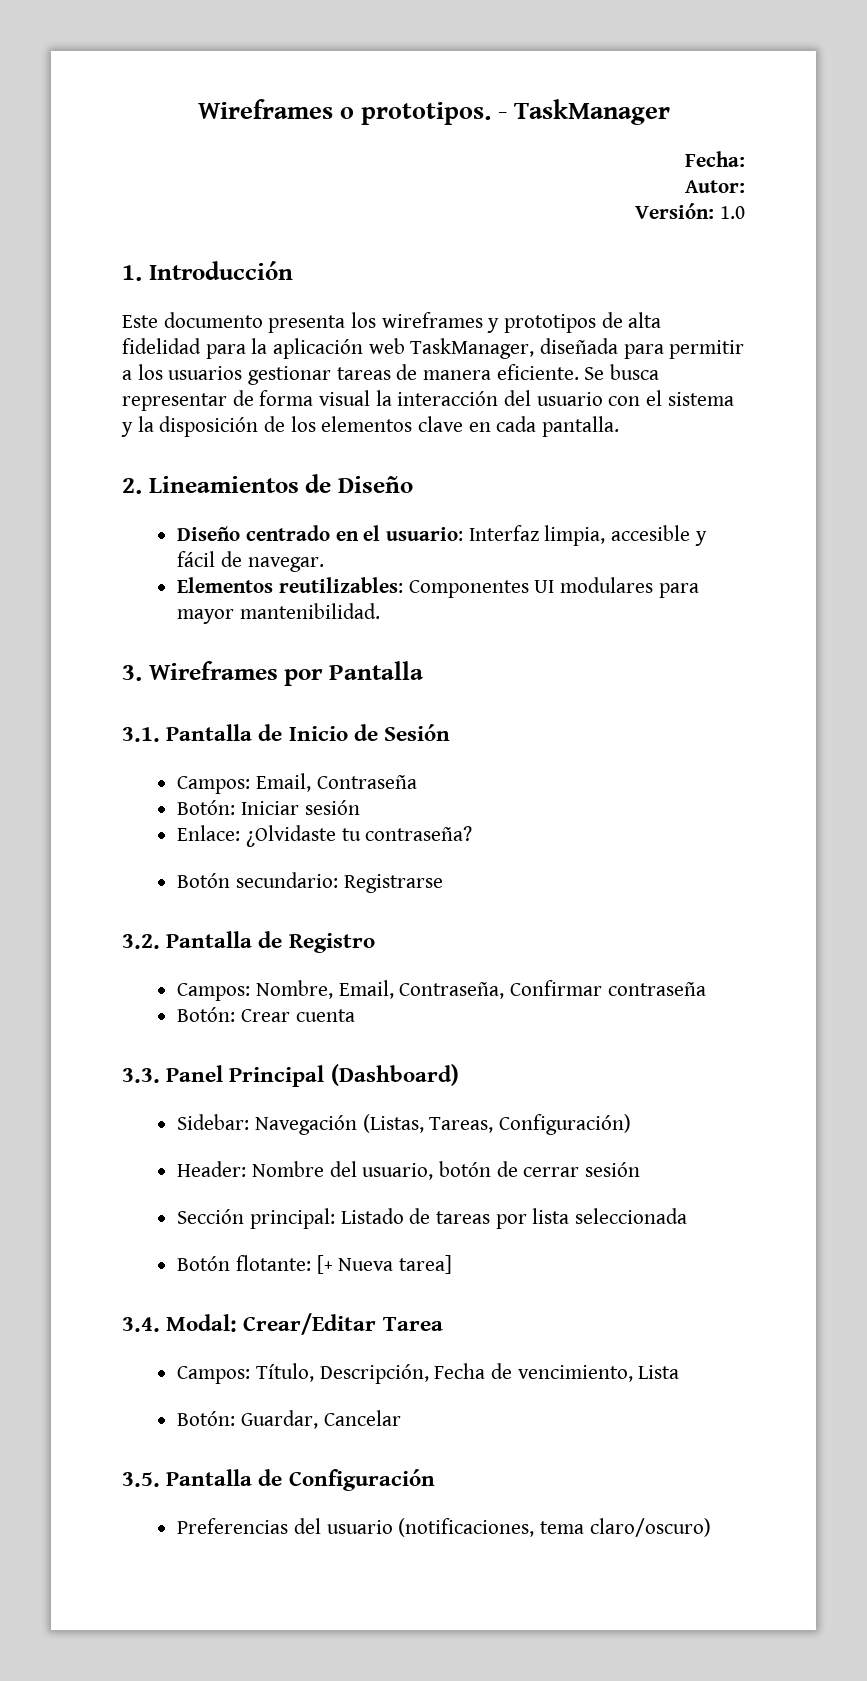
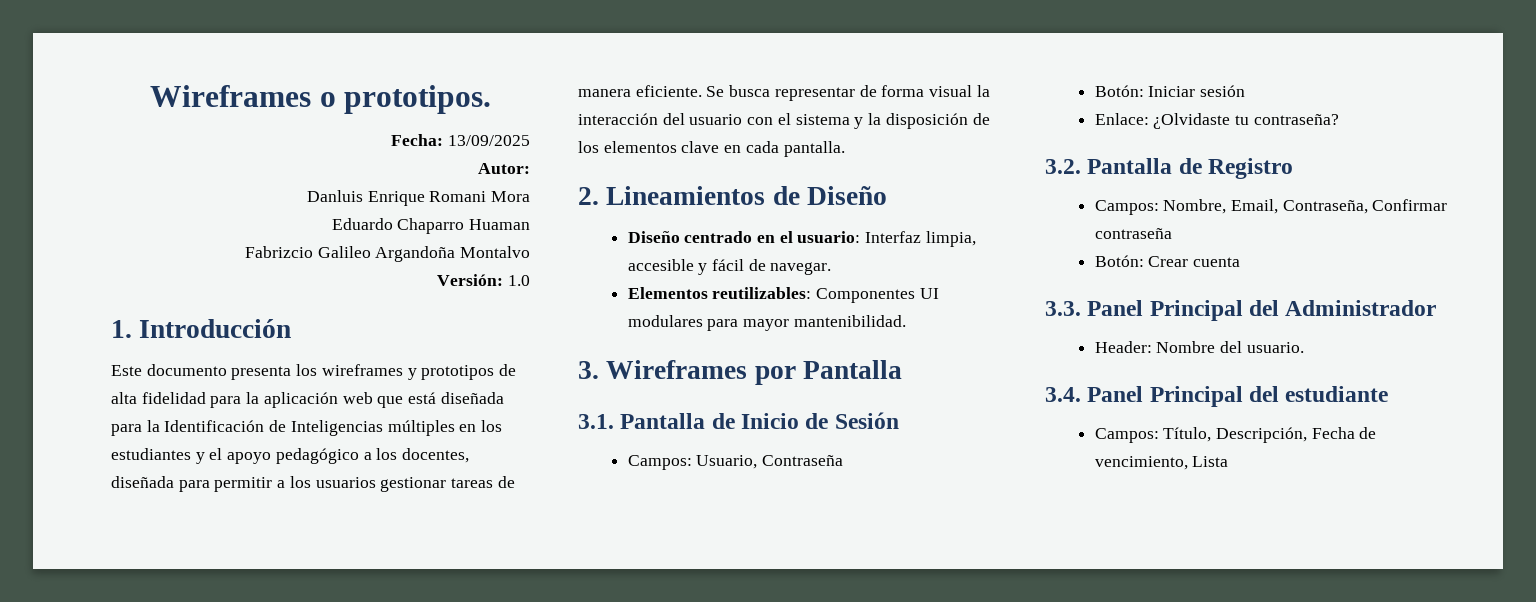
[497,99,670,125] - TaskManager -> (492, 99) none
(745, 159) none -> [448,135,530,146] 13/09/2025
(745, 186) none -> [306,190,530,206] [331,218,530,234] [244,246,530,262] // Danluis Enrique Romani Mora // Eduardo Chaparro Huaman // Fabrizcio Galileo Argandoña Montalvo
[410,338,535,359] TaskManager, -> [377,392,504,408] [111,420,503,436] [111,448,470,464] que está diseñada para la Identificación de Inteligencias múltiples en los estudiantes y el apoyo pedagógico a los docentes,
[255,773,311,792] Email, -> [696,455,758,469] Usuario,
[177,872,443,893] // Botón secundario: Registrarse -> (1339, 119) none
[330,1064,459,1086] [177,1114,631,1135] [177,1161,640,1180] [177,1208,687,1229] [177,1255,452,1274] [122,1313,443,1335] (Dashboard) // Sidebar: Navegación (Listas, Tareas, Configuración) // Header: Nombre del usuario, botón de cerrar sesión // Sección principal: Listado de tareas por lista seleccionada // Botón flotante: [+ Nueva tarea] // 3.4. Modal: Crear/Editar Tarea -> [1249,300,1437,316] [1094,341,1304,353] [1045,386,1389,407] del Administrador // Header: Nombre del usuario. // 3.4. Panel Principal del estudiante
[177,1410,401,1429] [122,1469,435,1491] [177,1518,711,1537] // Botón: Guardar, Cancelar // 3.5. Pantalla de Configuración // Preferencias del usuario (notificaciones, tema claro/oscuro) -> (1229, 461) none

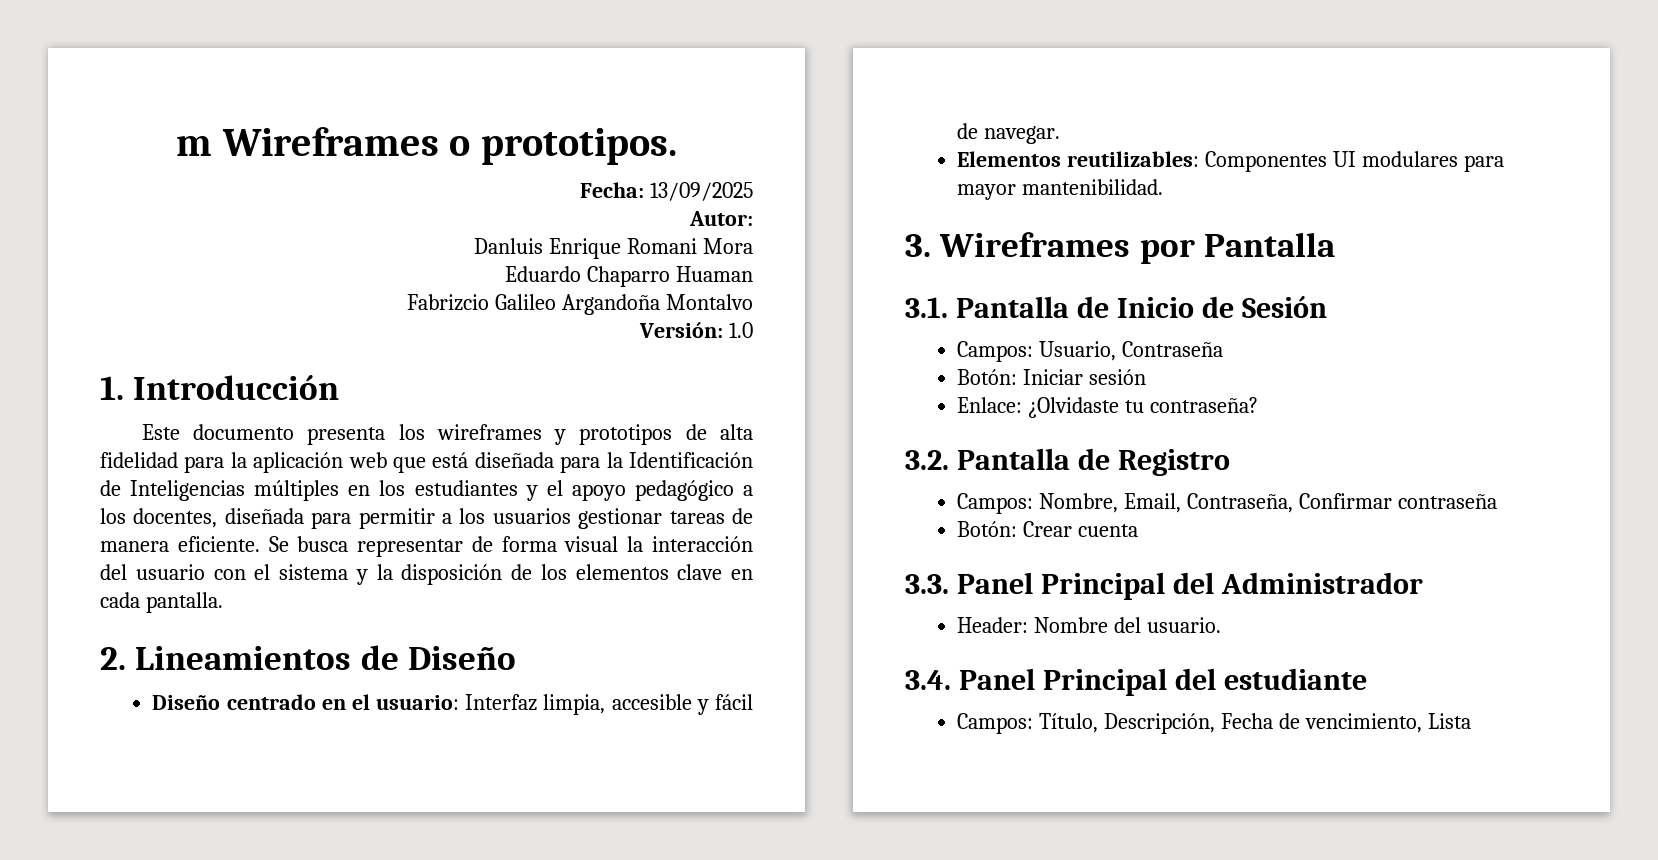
(149, 96) none -> [175,136,212,156] m

